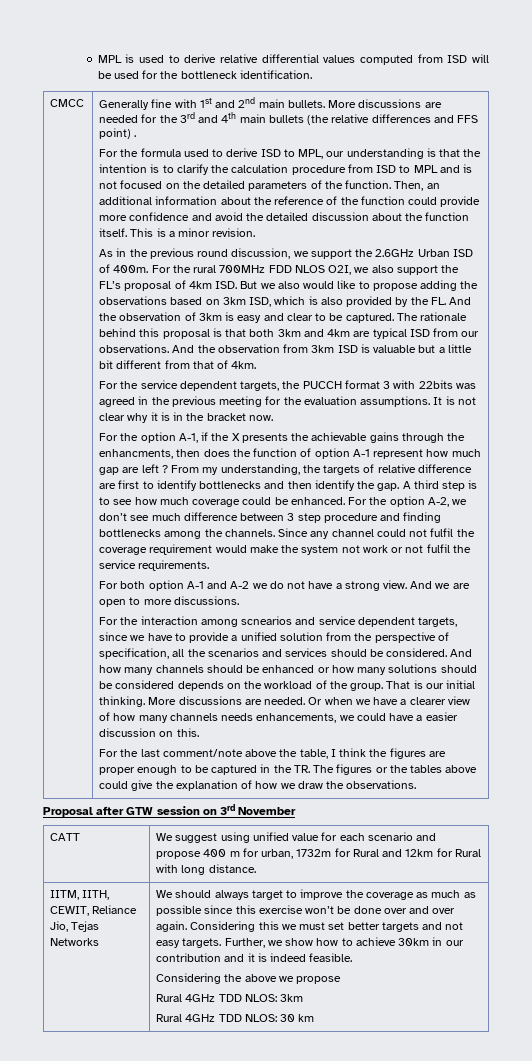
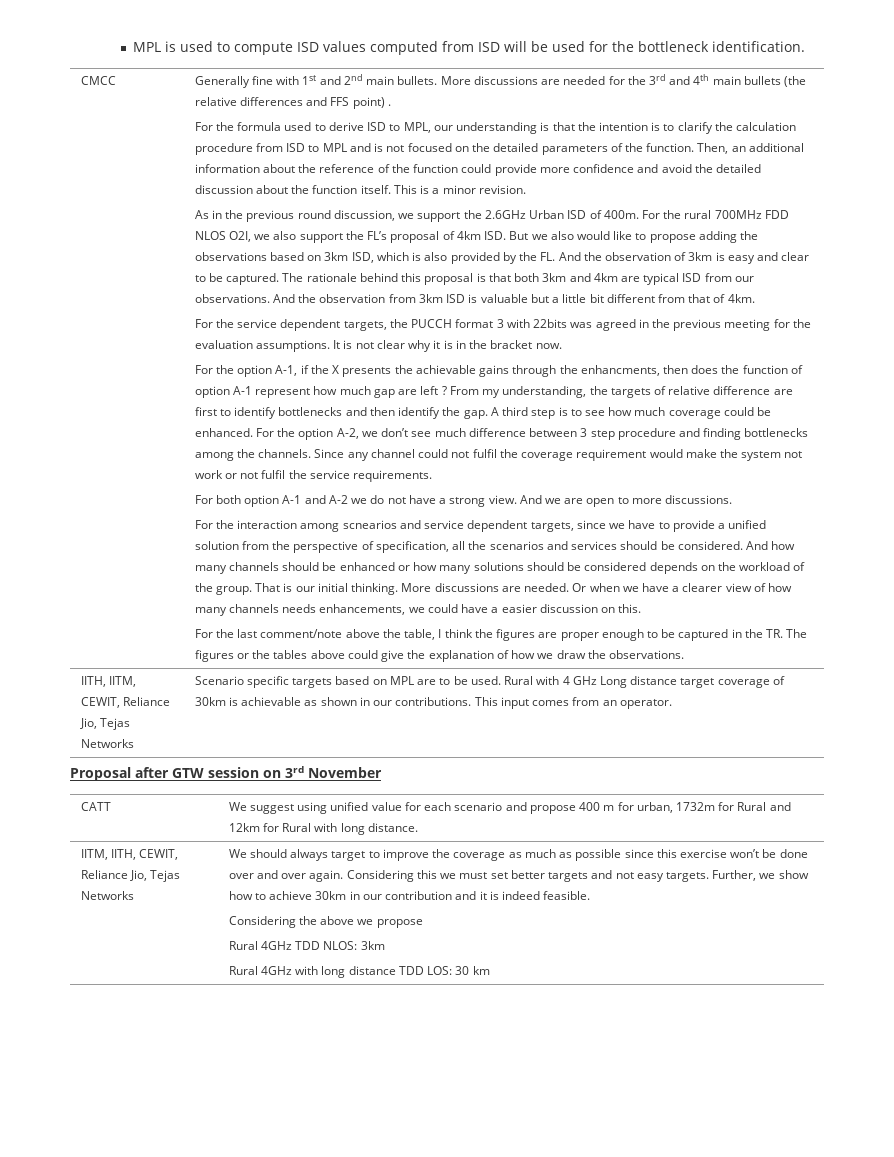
[184,54,319,63] derive relative differential -> [233,42,319,55] compute ISD
(417, 784) none -> [80,676,136,687] [80,697,170,708] [79,718,130,730] [80,739,134,748] [194,676,785,688] [194,697,672,709] // IITH, IITM, CEWIT, Reliance Jio, Tejas Networks | Scenario specific targets based on MPL are to be used. Rural with 4 GHz Long distance target coverage of 30km is achievable as shown in our contributions. This input comes from an operator.
[218,1014,277,1022] TDD NLOS: -> [295,966,453,978] with long distance TDD LOS:

